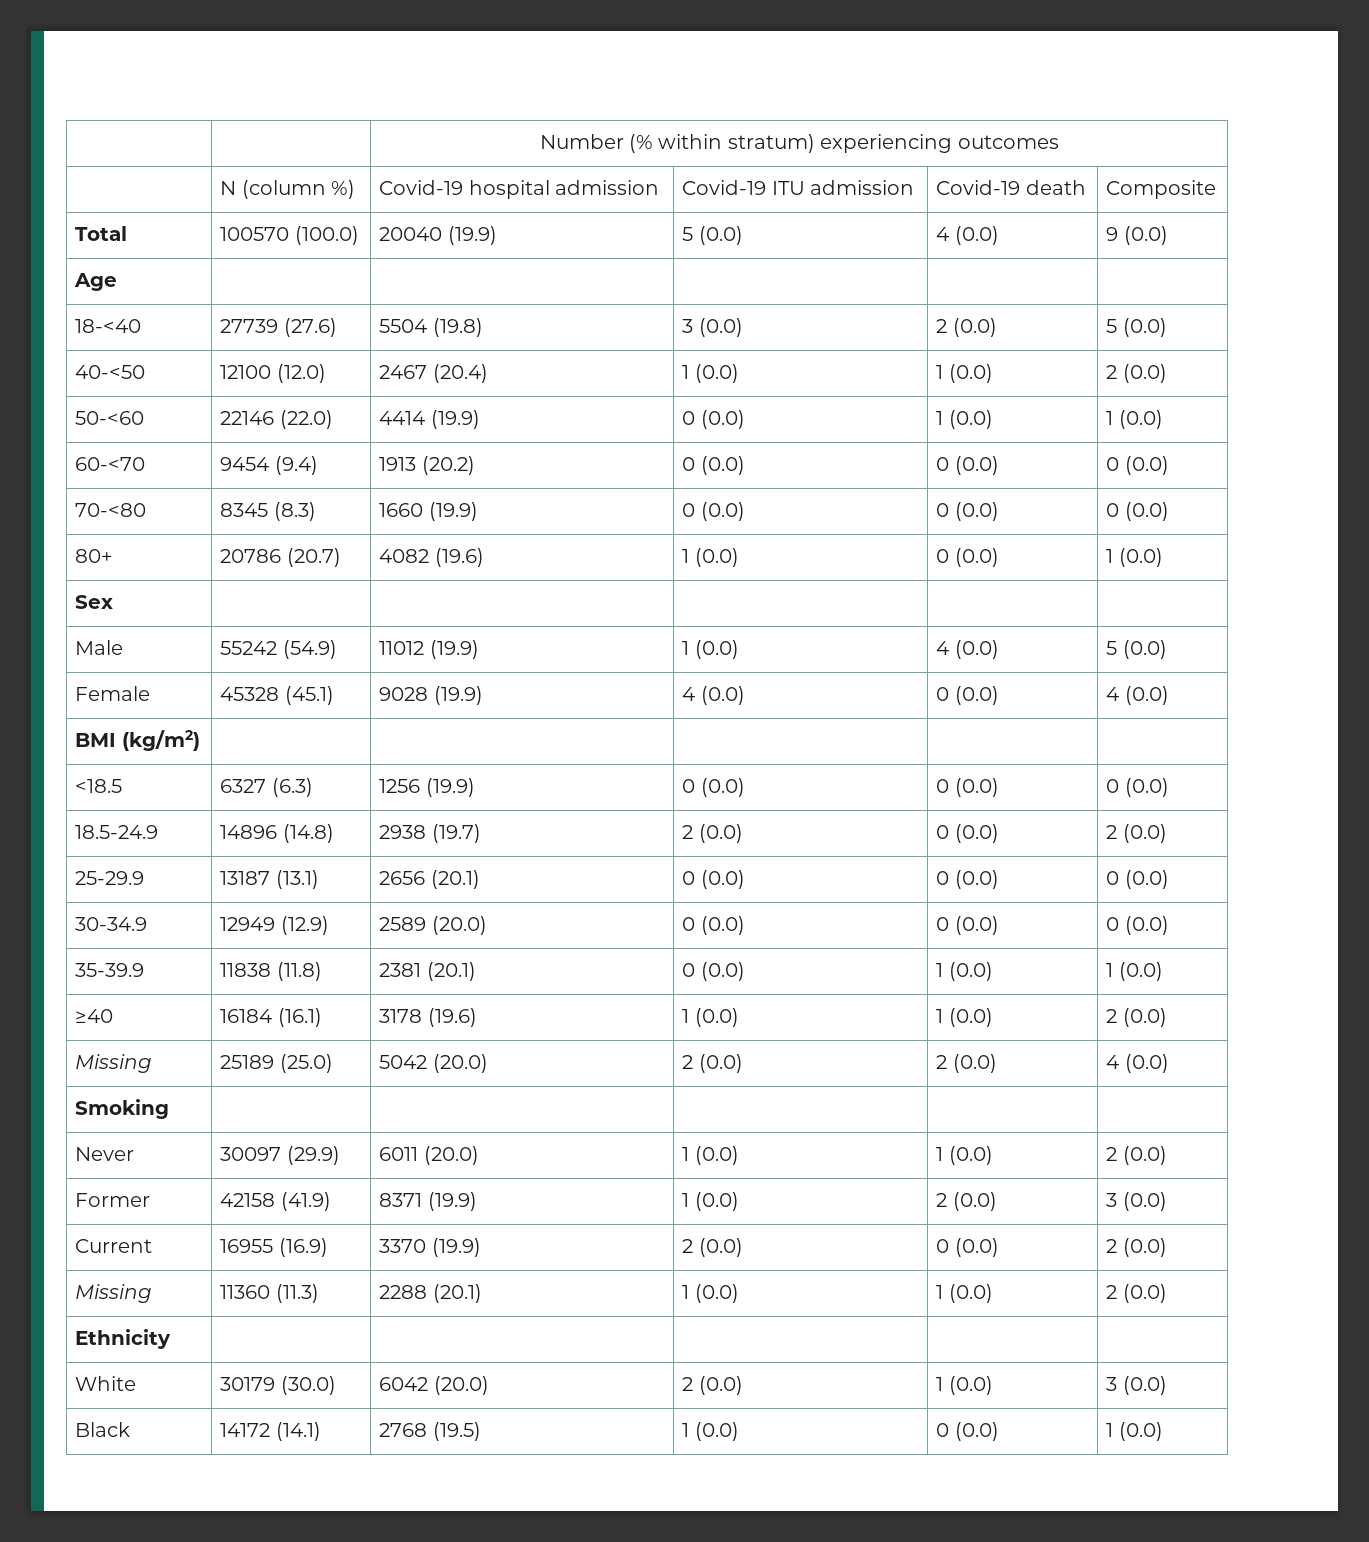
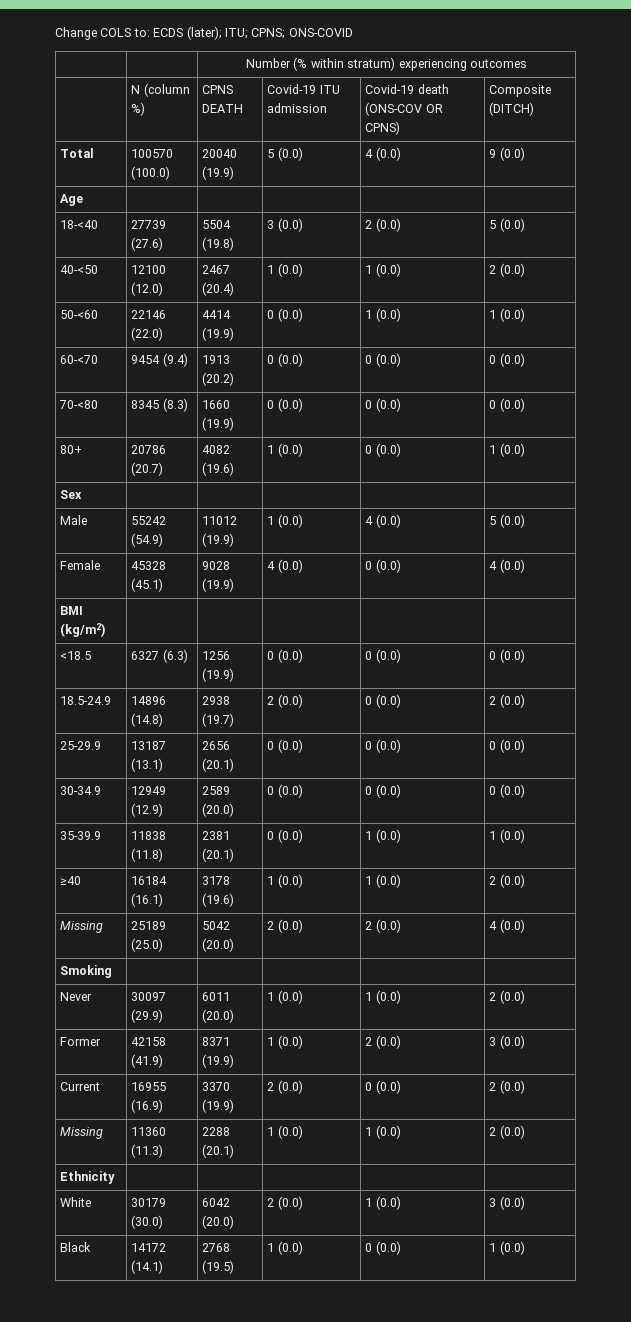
(539, 141) none -> [55,26,353,40] Change COLS to: ECDS (later); ITU; CPNS; ONS-COVID //
[379,180,659,199] Covid-19 hospital admission -> [202,85,234,94] [202,104,244,113] CPNS DEATH
(1086, 187) none -> [365,102,443,116] [365,121,401,135] (ONS-COV OR CPNS)
(1217, 189) none -> [489,102,535,116] (DITCH)

